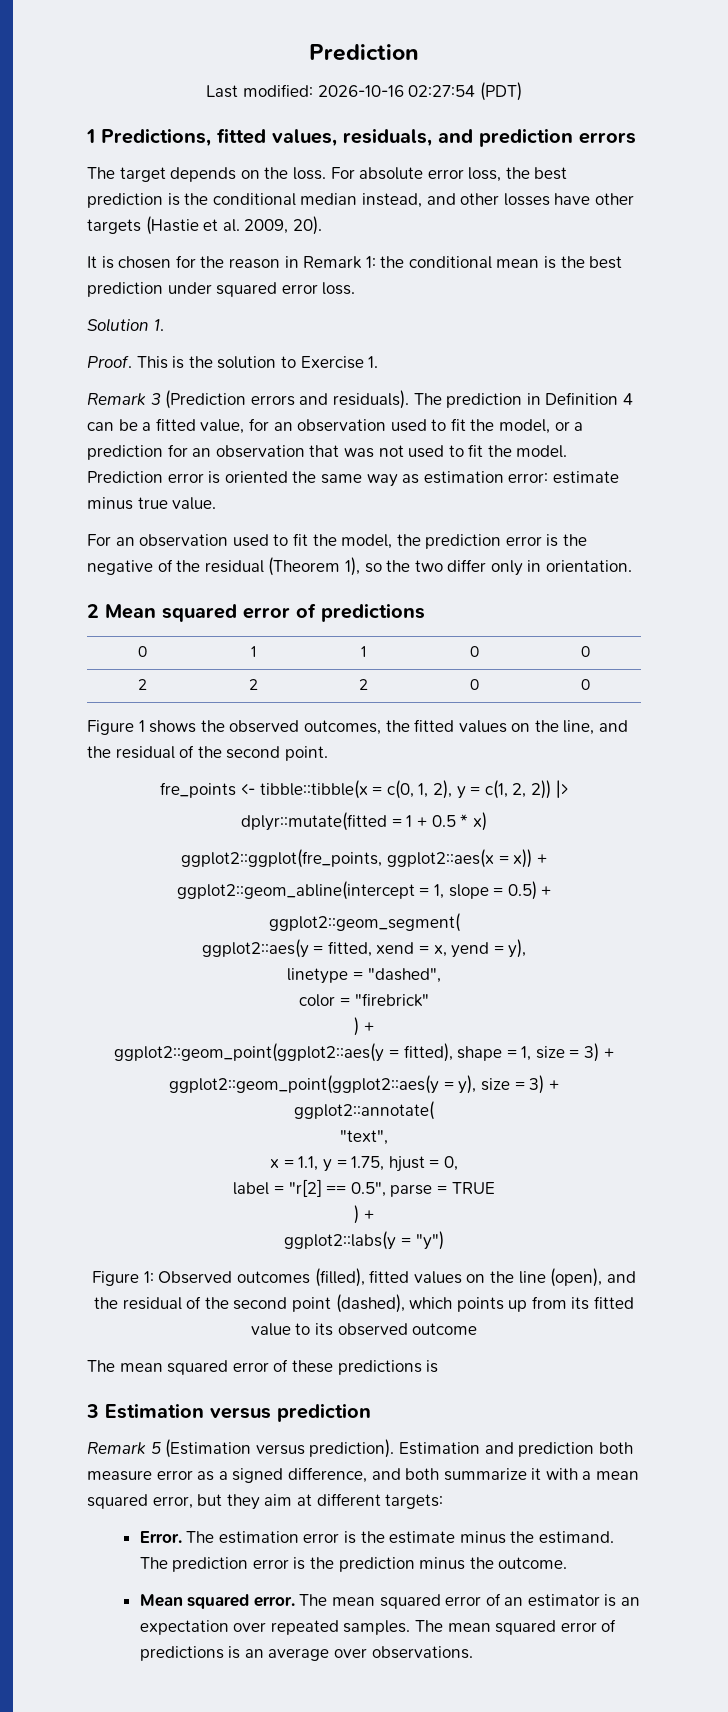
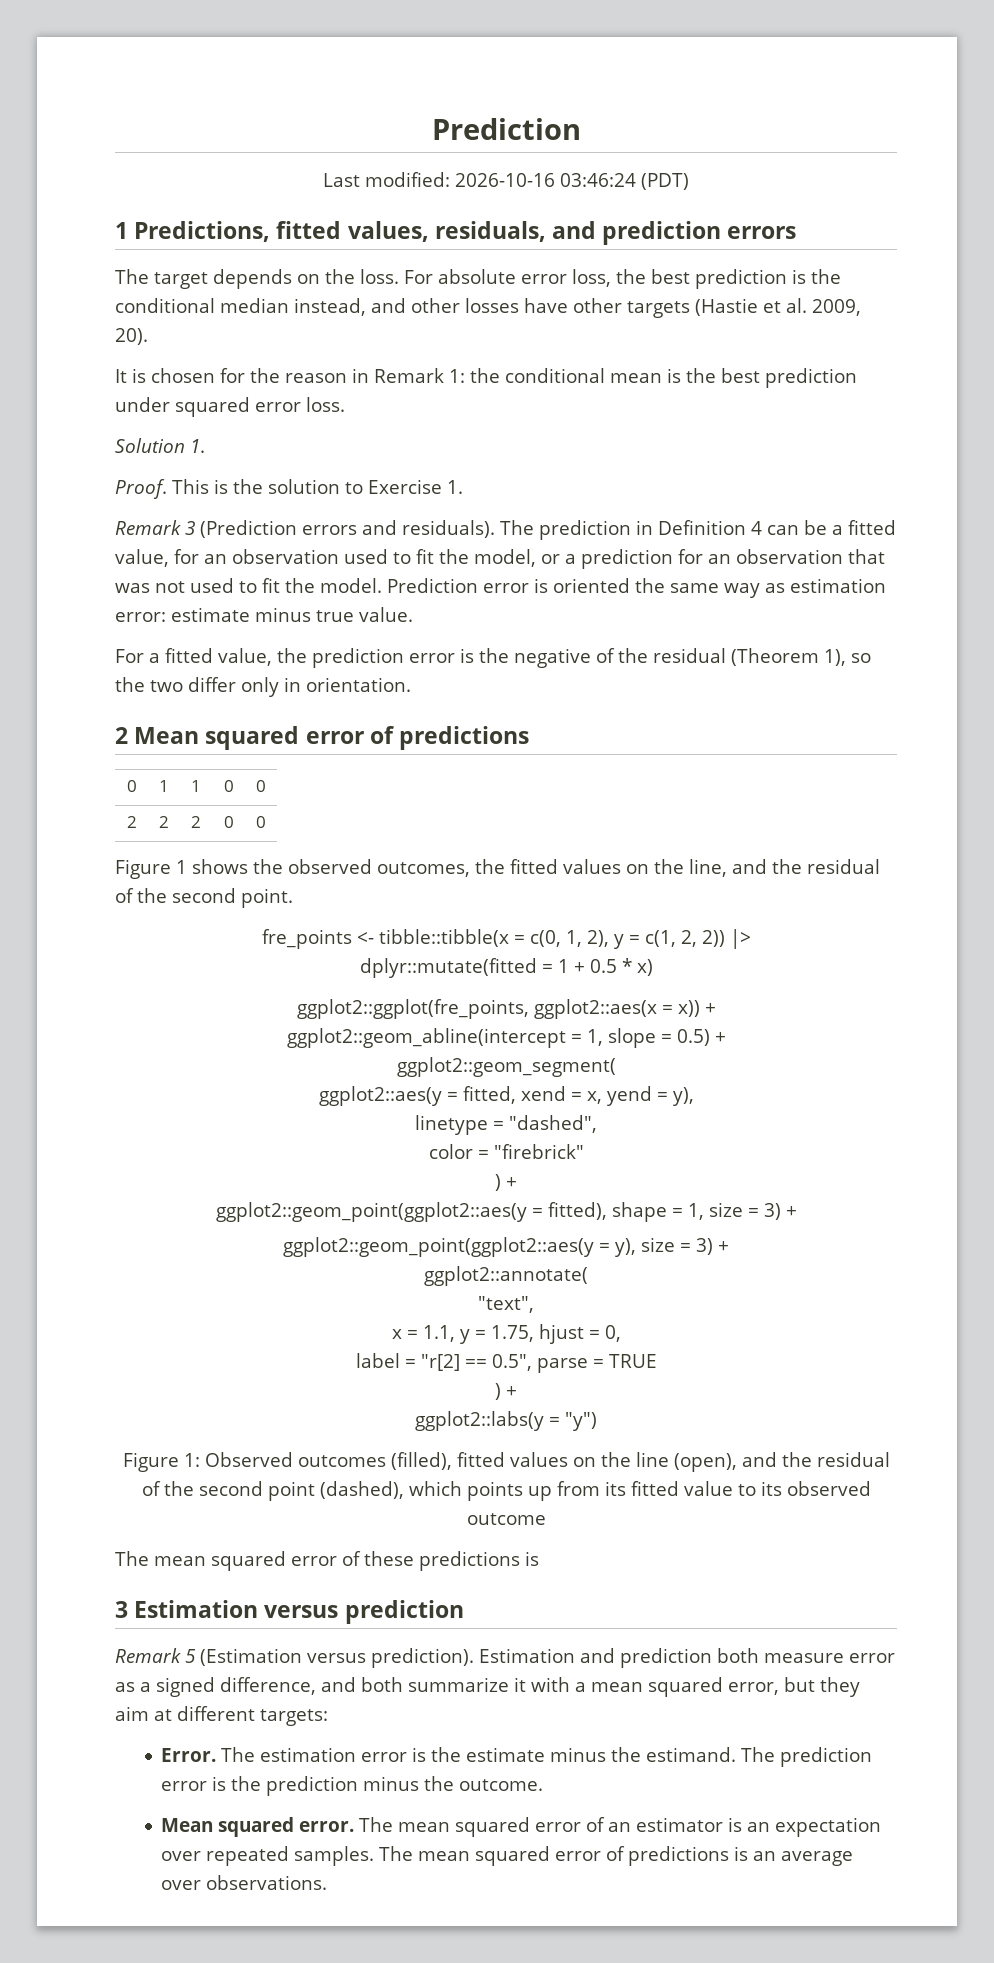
[408,85,476,97] 02:27:54 -> [560,173,636,187] 03:46:24
[115,533,393,549] an observation used to fit the model, -> [149,648,272,666] a fitted value,

